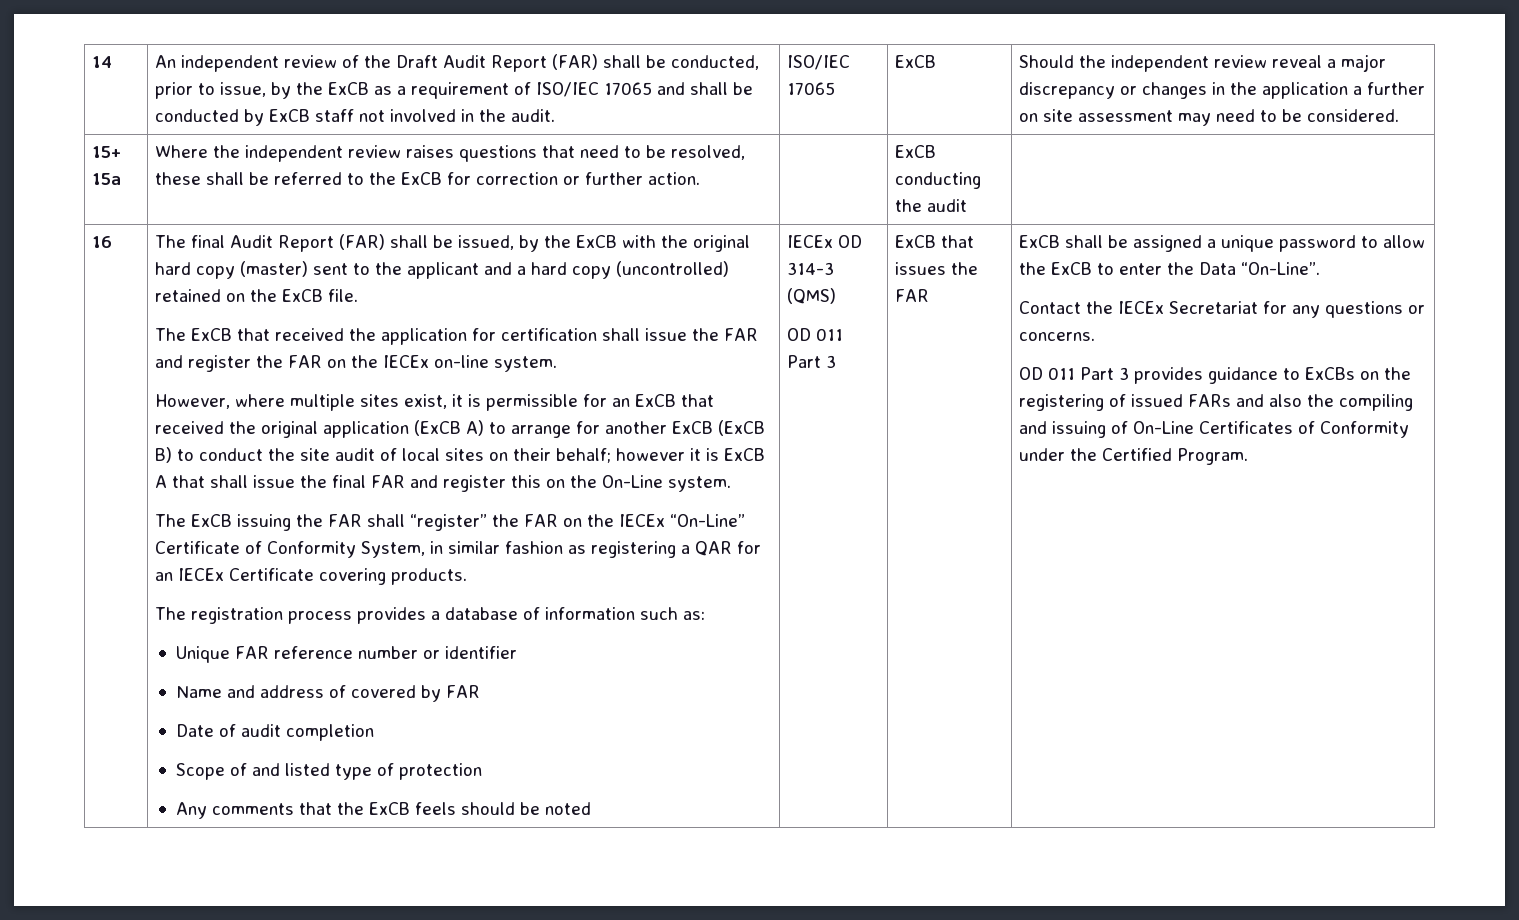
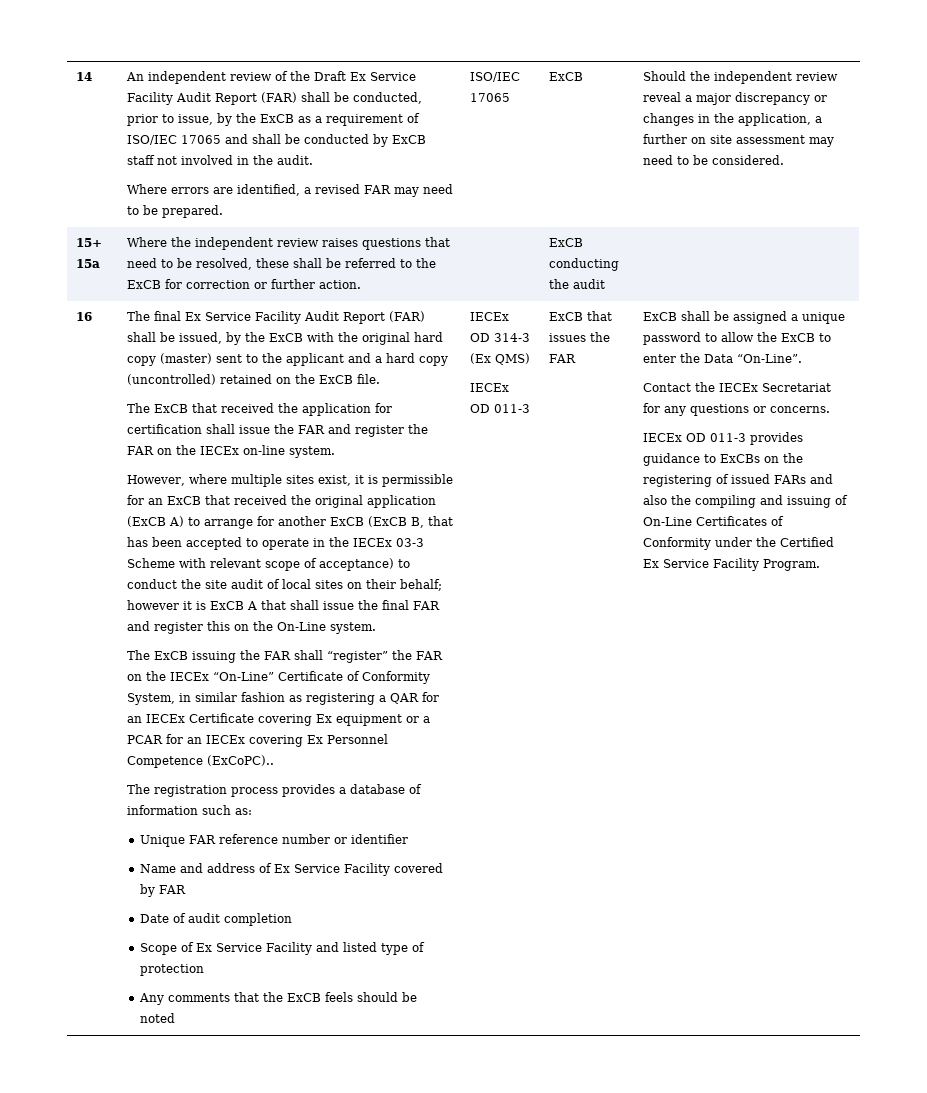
(439, 61) none -> [349,72,416,81] [126,92,173,105] Ex Service Facility
(556, 115) none -> [126,184,453,197] [126,205,223,218] // Where errors are identified, a revised FAR may need to be prepared.
[1262,82,1349,99] application -> [737,113,811,126] application,
(226, 241) none -> [184,311,301,324] Ex Service Facility
[155,447,173,463] B) -> [410,516,453,528] [126,537,424,550] [126,558,394,571] B, that has been accepted to operate in the IECEx 03-3 Scheme with relevant scope of acceptance)
[391,568,468,585] products. -> [315,714,430,726] [126,734,388,747] [126,755,274,768] Ex equipment or a PCAR for an IECEx covering Ex Personnel Competence (ExCoPC)..
(346, 691) none -> [274,863,391,876] Ex Service Facility
(247, 769) none -> [196,942,313,955] Ex Service Facility
[787,288,837,304] [787,328,844,341] [787,355,837,368] (QMS) // OD 011 Part 3 -> [469,353,530,365] [469,383,509,392] [469,404,530,413] (Ex QMS) // IECEx OD 011-3
[1019,367,1130,380] OD 011 Part 3 -> [642,433,746,442] IECEx OD 011-3
(1173, 454) none -> [642,558,759,571] Ex Service Facility

